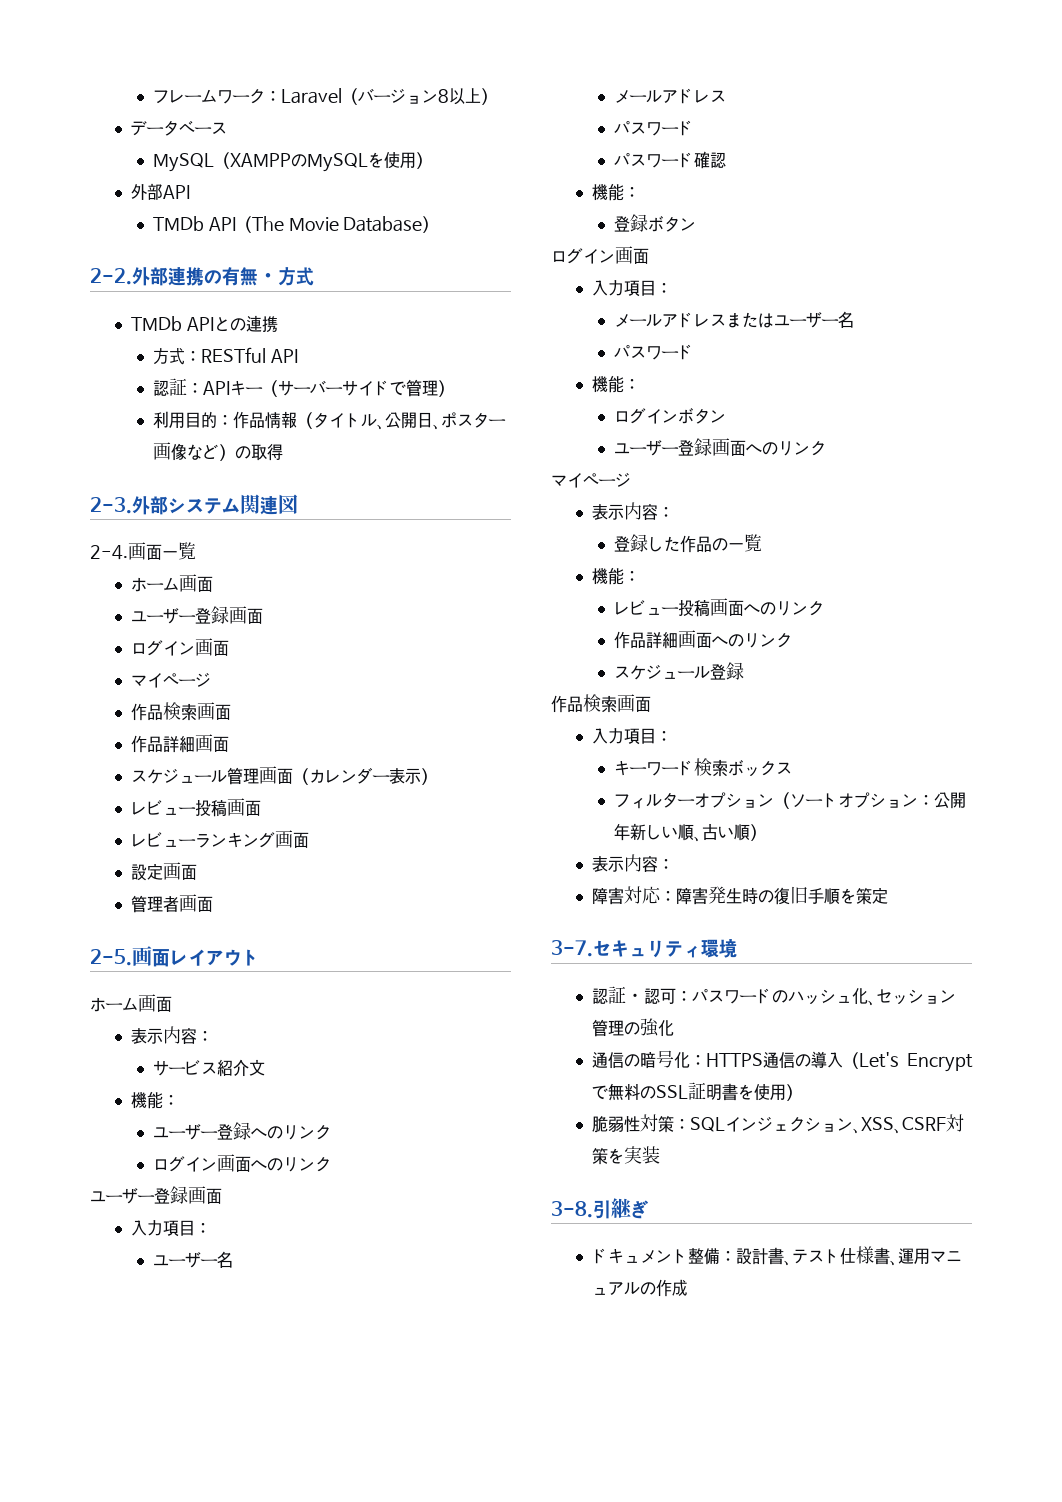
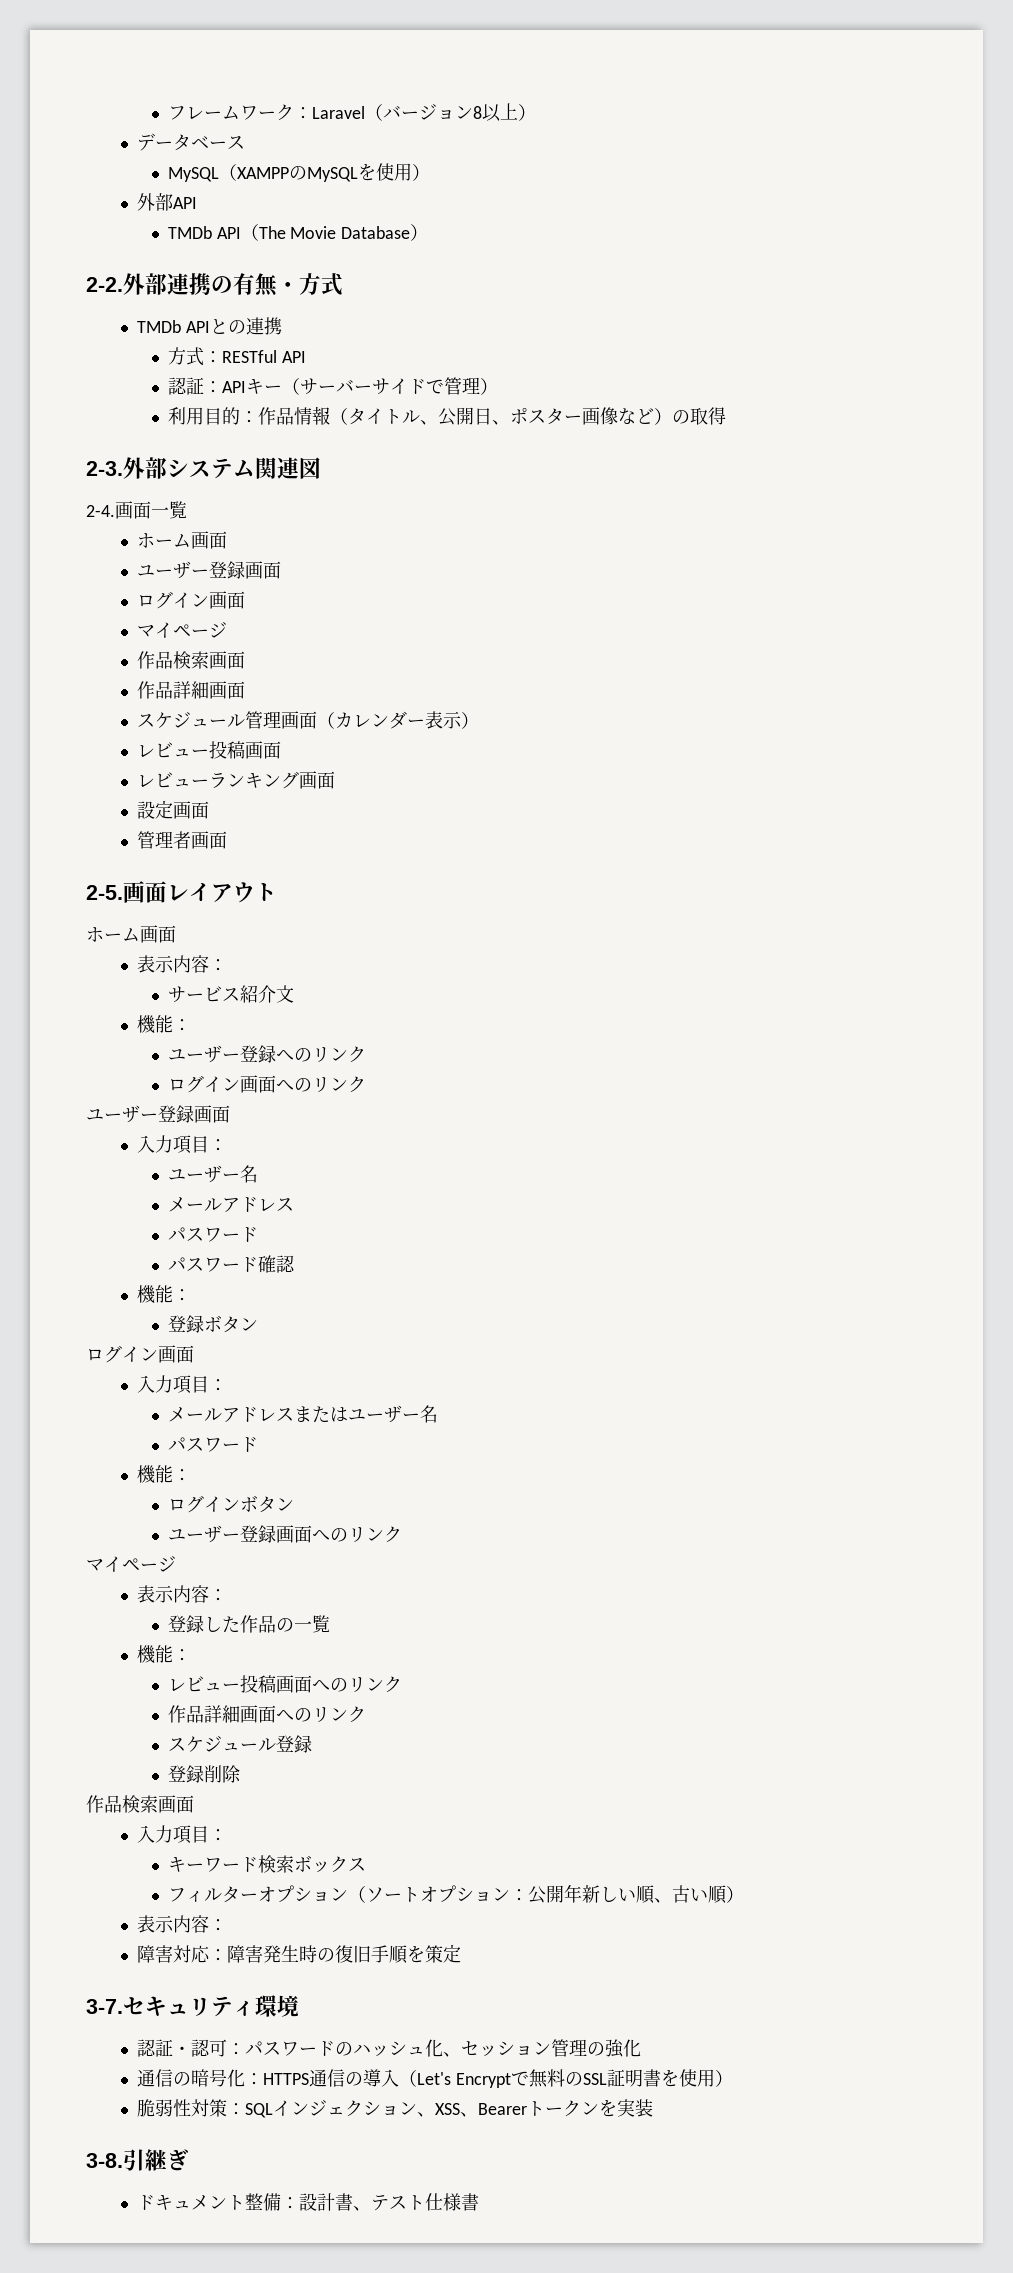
(744, 671) none -> [167,1765,241,1783] // 登録削除
[902,1114,965,1132] [592,1147,609,1165] CSRF対策 -> [477,2100,599,2117] Bearerトークン
[890,1248,963,1266] [592,1279,689,1297] 、運用マニュアルの作成 -> (479, 2202) none

